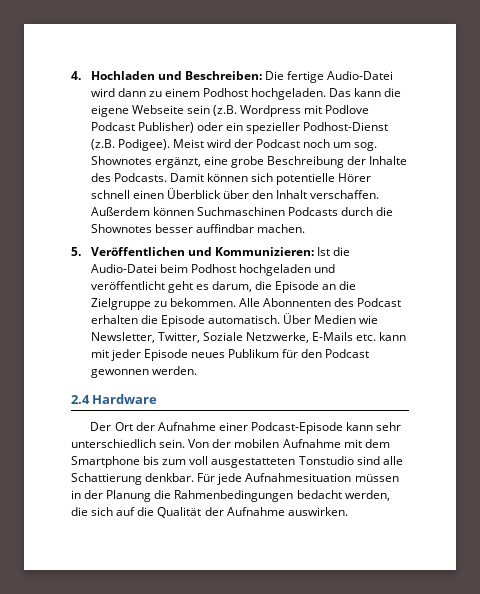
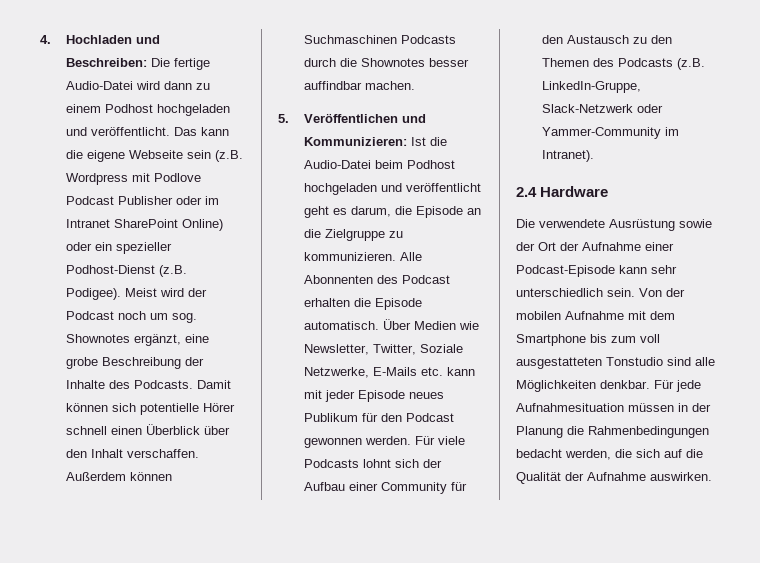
[251,88,327,100] hochgeladen. -> [156,104,230,116] [65,127,170,136] hochgeladen und veröffentlicht.
[137,122,194,133] Publisher) -> [117,196,219,205] [65,219,223,231] Publisher oder im Intranet SharePoint Online)
[169,298,236,307] bekommen. -> [303,252,396,261] kommunizieren.
[71,394,158,404] [90,422,112,431] // 2.4 Hardware // Der -> [414,436,465,445] [303,459,442,468] [303,482,467,494] [541,35,672,44] [541,58,705,70] [541,81,641,93] [541,104,663,113] [541,127,679,139] [541,150,594,162] [516,186,609,197] [516,219,712,231] [516,242,535,251] Für viele Podcasts lohnt sich der Aufbau einer Community für den Austausch zu den Themen des Podcasts (z.B. LinkedIn-Gruppe, Slack-Netzwerk oder Yammer-Community im Intranet). // 2.4 Hardware // Die verwendete Ausrüstung sowie der
[71,473,142,485] Schattierung -> [516,380,596,392] Möglichkeiten

